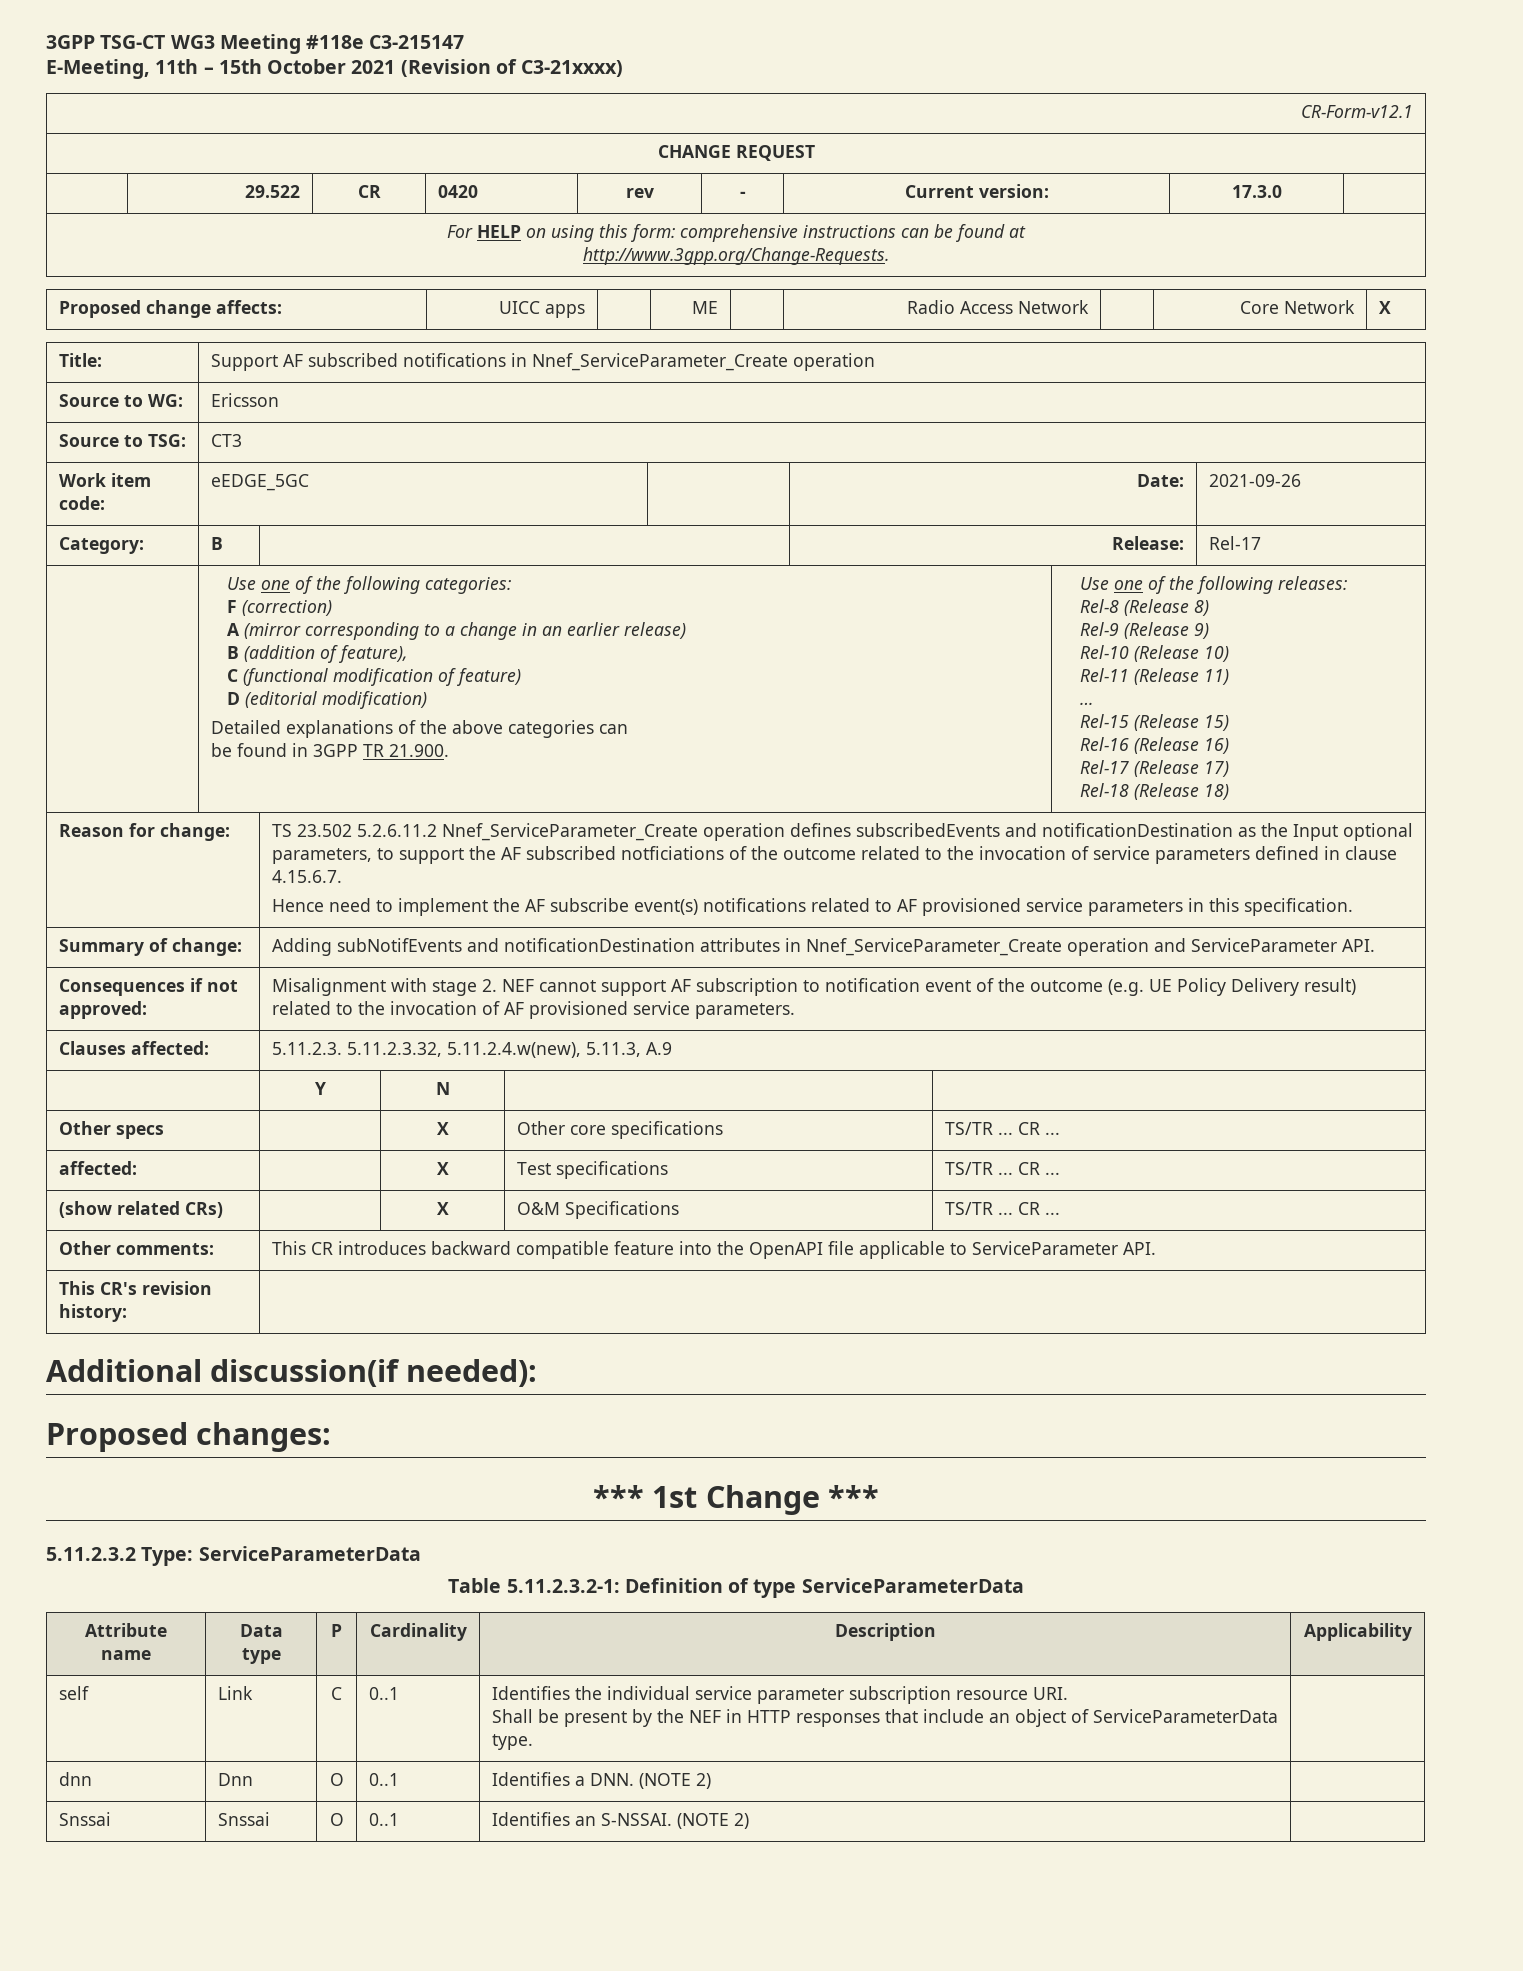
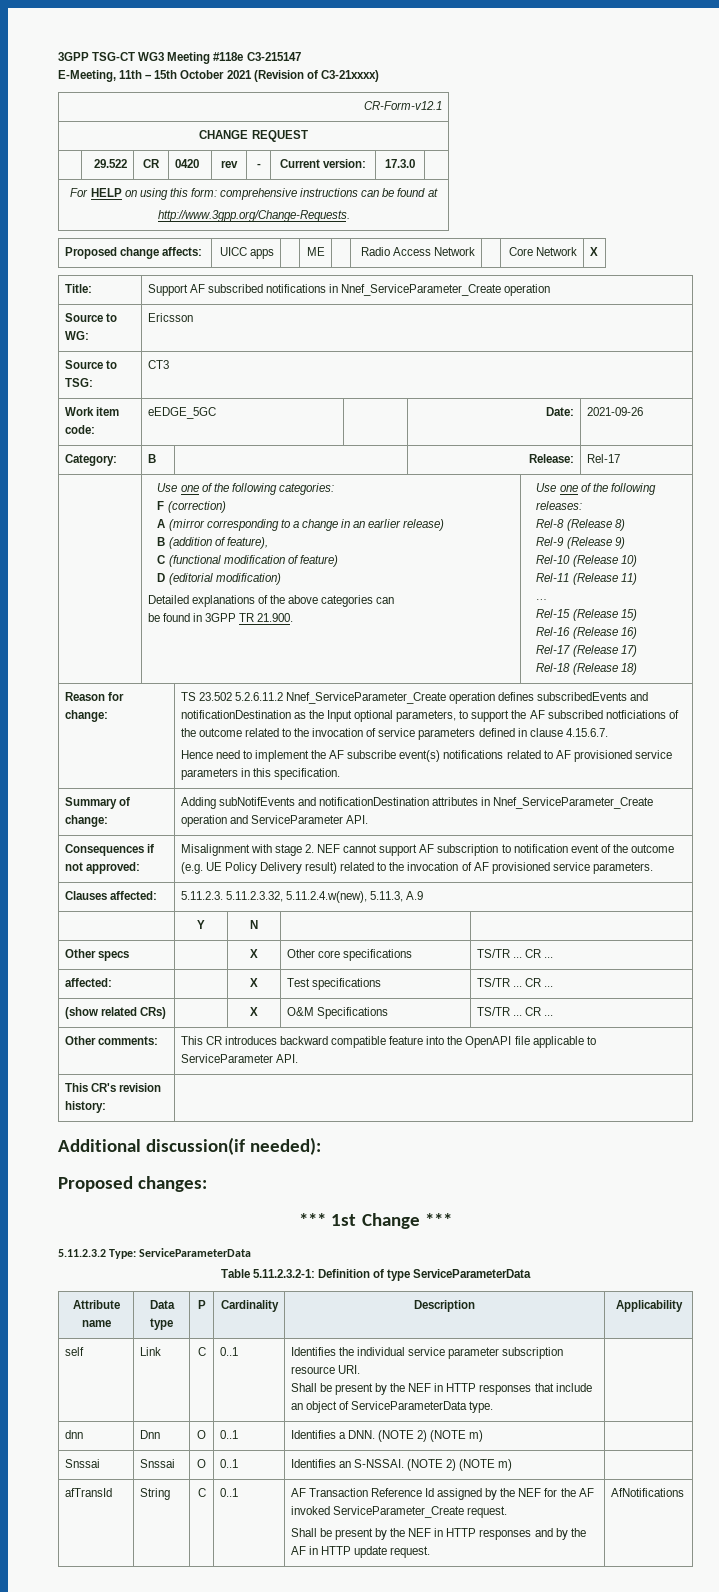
(711, 1781) none -> [430,1430,484,1442] (NOTE m)
(749, 1821) | -> [459,1459,513,1471] [64,1488,112,1497] [139,1488,170,1500] [197,1488,206,1497] [219,1488,238,1497] [290,1488,594,1500] [290,1506,507,1518] [290,1528,586,1540] [290,1546,431,1558] [610,1488,684,1497] (NOTE m) | // afTransId | String | C | 0..1 | AF Transaction Reference Id assigned by the NEF for the AF invoked ServiceParameter_Create request. // Shall be present by the NEF in HTTP responses and by the AF in HTTP update request. | AfNotifications

